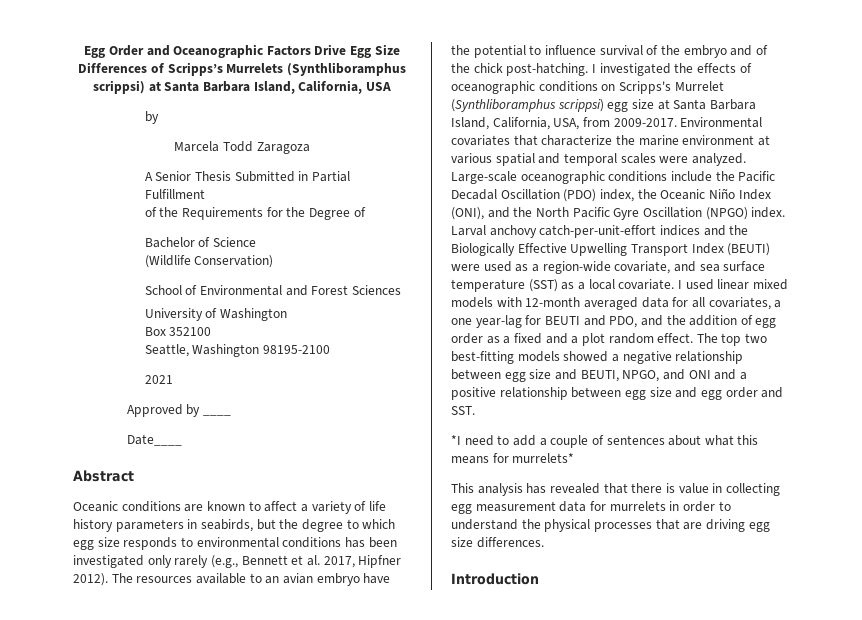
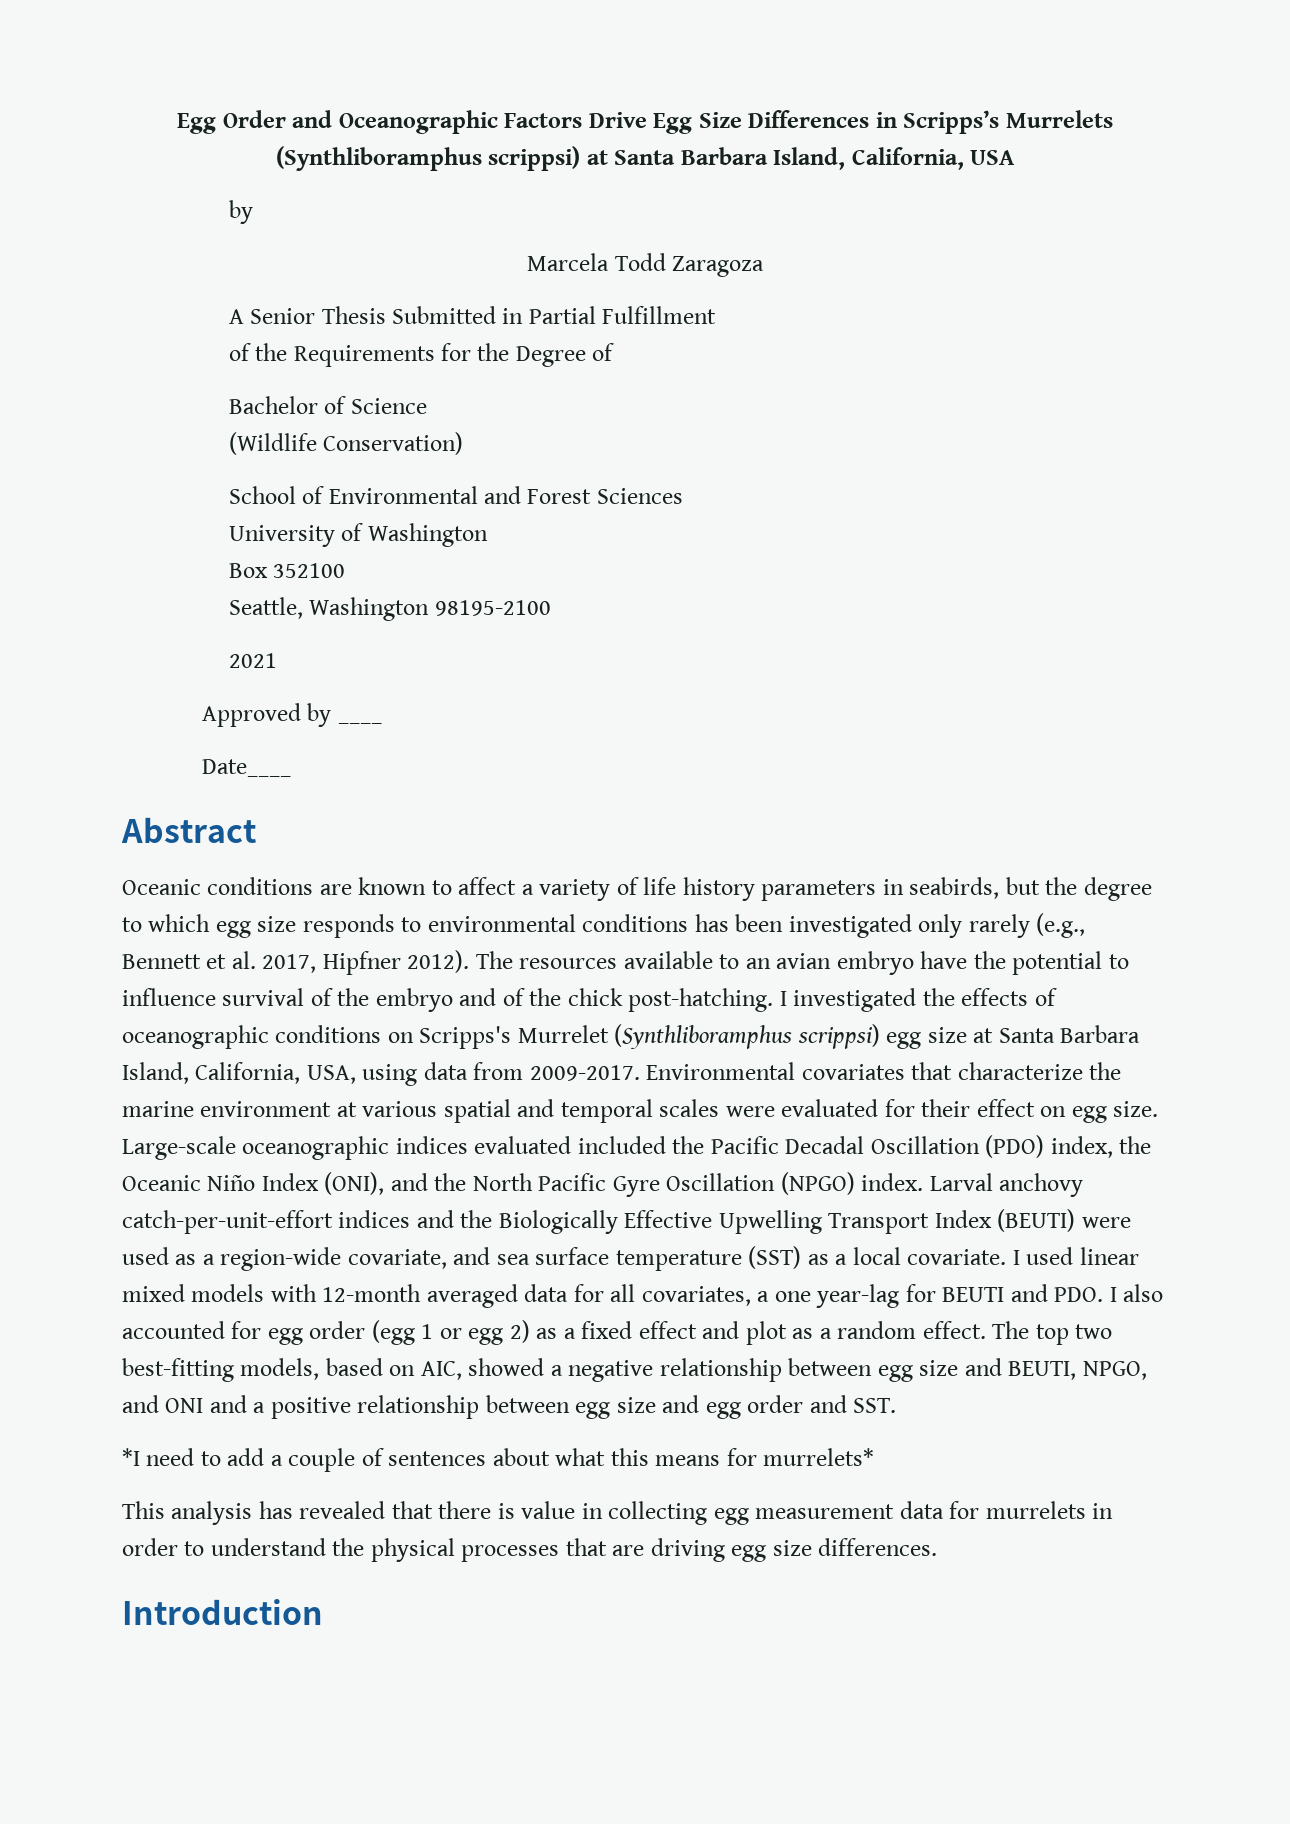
[150,63,165,73] of -> [875,112,897,128] in
(580, 124) none -> [362,1062,468,1086] using data
[691,153,746,166] [451,171,712,184] analyzed. Large-scale oceanographic conditions include -> [781,1099,1159,1123] [122,1136,666,1160] evaluated for their effect on egg size. Large-scale oceanographic indices evaluated included
[609,315,777,328] [451,333,605,346] PDO, and the addition of egg order as a fixed and a plot -> [1054,1284,1164,1302] [122,1320,832,1345] PDO. I also accounted for egg order (egg 1 or egg 2) as a fixed effect and plot as a
[517,351,560,362] models -> [240,1358,462,1380] models, based on AIC,

